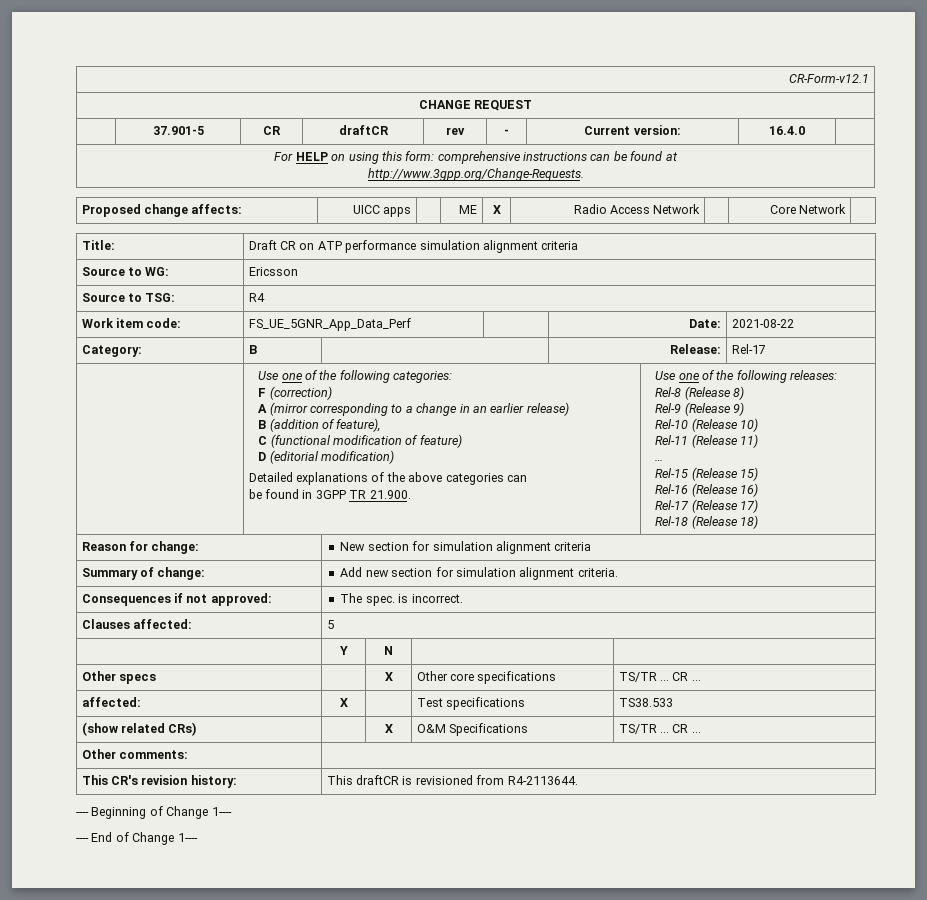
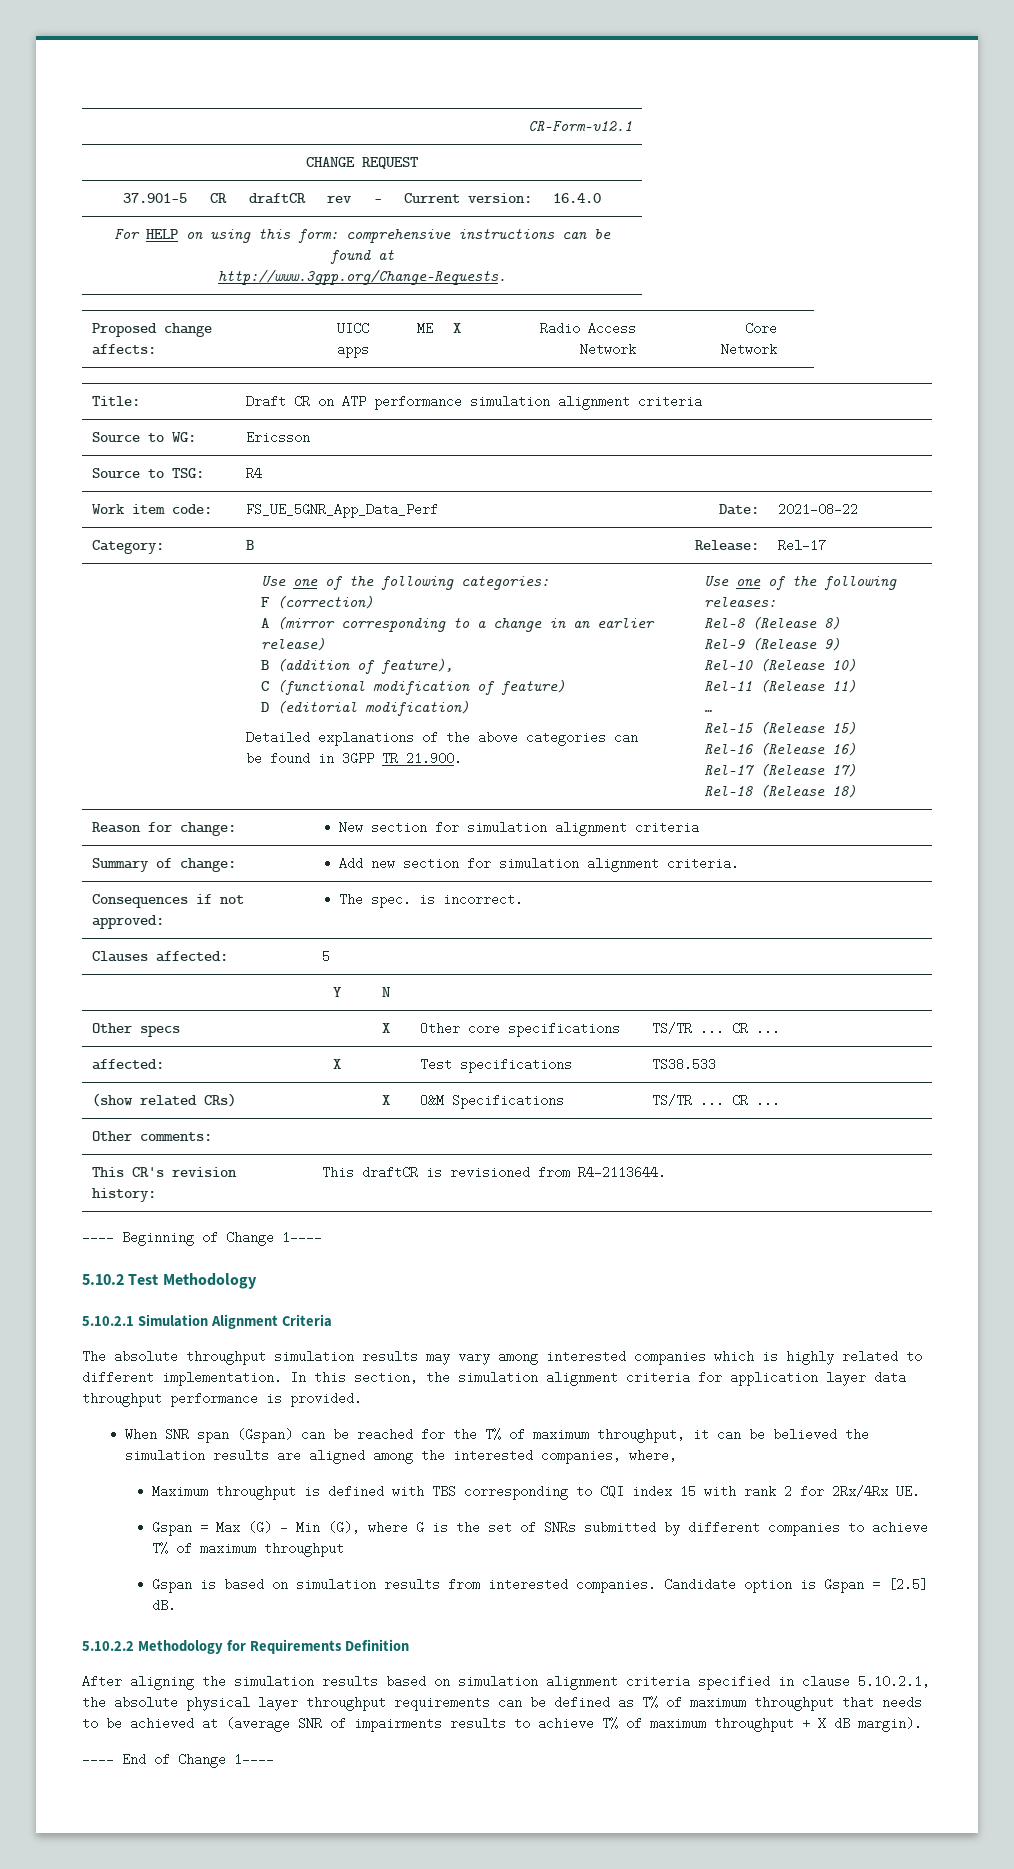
(232, 811) none -> [82,1273,257,1289] [82,1314,332,1329] [82,1350,922,1365] [82,1371,906,1386] [82,1392,362,1407] [125,1428,870,1443] [125,1449,678,1464] [151,1485,920,1500] [151,1521,928,1536] [151,1542,344,1557] [151,1578,928,1593] [151,1599,176,1612] [82,1639,409,1654] [82,1675,930,1690] [82,1696,922,1711] [82,1717,922,1732] // 5.10.2 Test Methodology // 5.10.2.1 Simulation Alignment Criteria // The absolute throughput simulation results may vary among interested companies which is highly related to different implementation. In this section, the simulation alignment criteria for application layer data throughput performance is provided. // When SNR span (Gspan) can be reached for the T% of maximum throughput, it can be believed the simulation results are aligned among the interested companies, where, // Maximum throughput is defined with TBS corresponding to CQI index 15 with rank 2 for 2Rx/4Rx UE. // Gspan = Max (G) – Min (G), where G is the set of SNRs submitted by different companies to achieve T% of maximum throughput // Gspan is based on simulation results from interested companies. Candidate option is Gspan = [2.5] dB. // 5.10.2.2 Methodology for Requirements Definition // After aligning the simulation results based on simulation alignment criteria specified in clause 5.10.2.1, the absolute physical layer throughput requirements can be defined as T% of maximum throughput that needs to be achieved at (average SNR of impairments results to achieve T% of maximum throughput + X dB margin).

